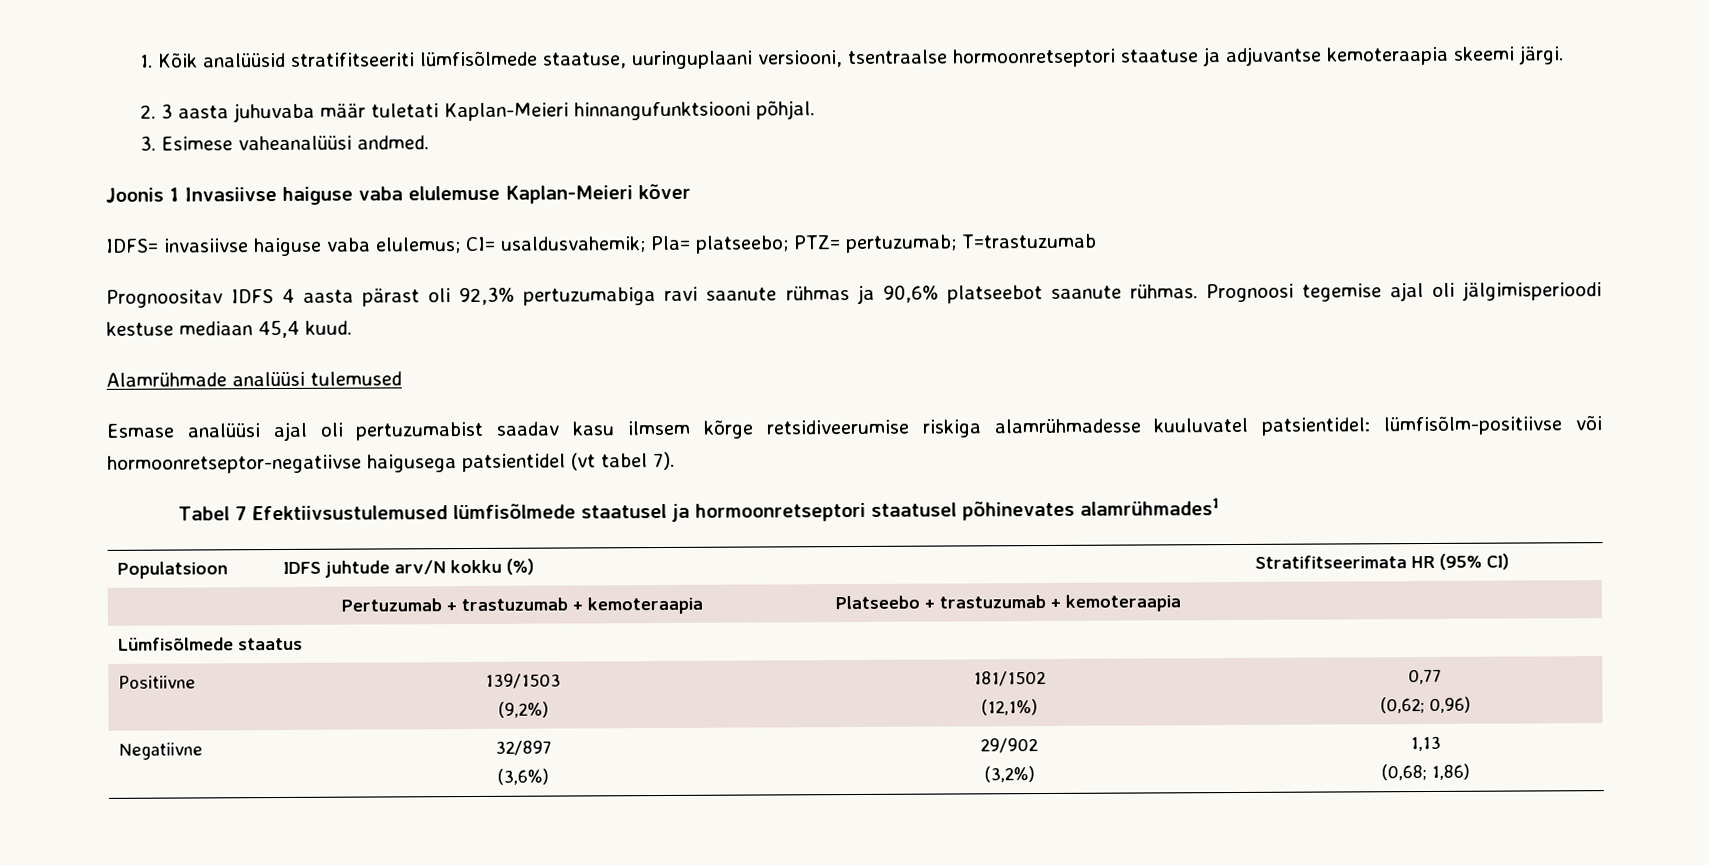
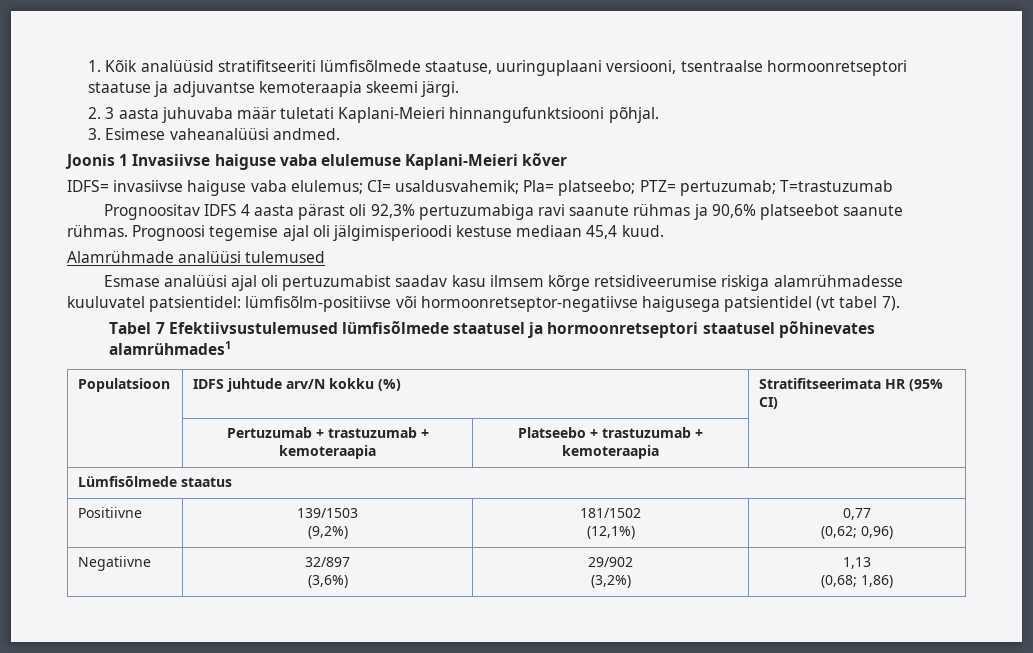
[444,102,570,122] Kaplan-Meieri -> [338,107,446,123] Kaplani-Meieri
[505,185,633,204] Kaplan-Meieri -> [405,154,519,170] Kaplani-Meieri

